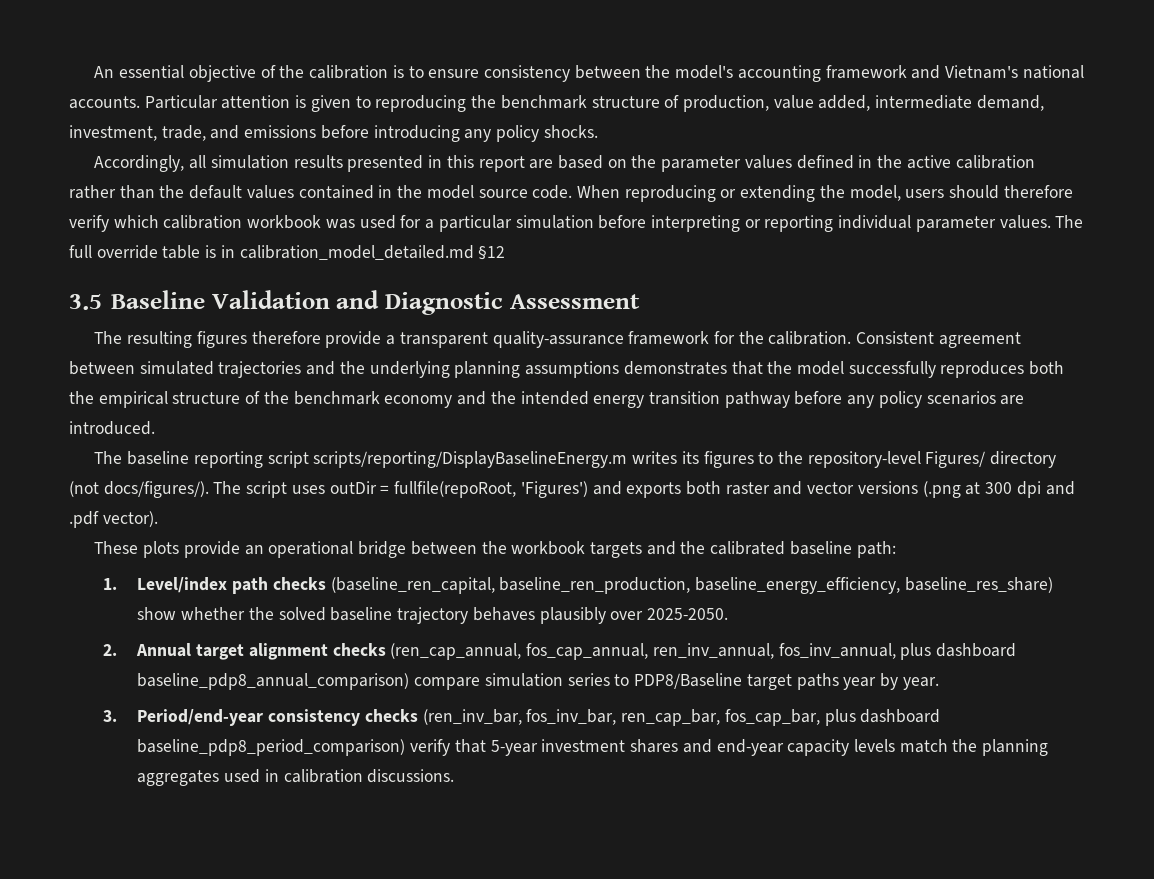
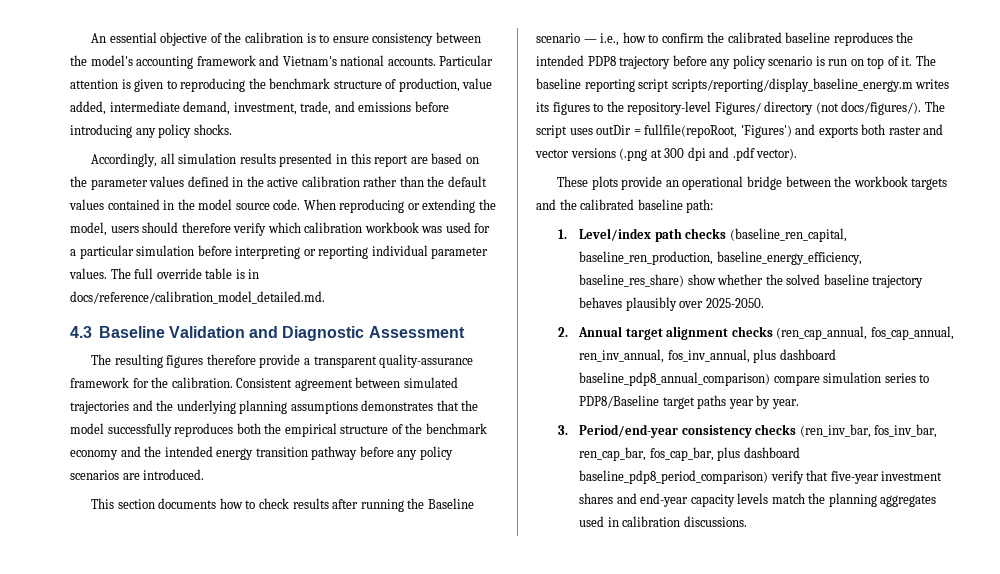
[239,245,506,260] [69,294,102,310] calibration_model_detailed.md §12 // 3.5 -> [70,291,325,304] [70,326,92,338] docs/reference/calibration_model_detailed.md. // 4.3
(155, 428) none -> [91,498,474,512] [536,32,914,46] [536,55,913,69] This section documents how to check results after running the Baseline scenario — i.e., how to confirm the calibrated baseline reproduces the intended PDP8 trajectory before any policy scenario is run on top of it.
[313,451,628,468] scripts/reporting/DisplayBaselineEnergy.m -> [671,78,913,92] scripts/reporting/display_baseline_energy.m
[490,740,538,756] 5-year -> [830,471,879,484] five-year

